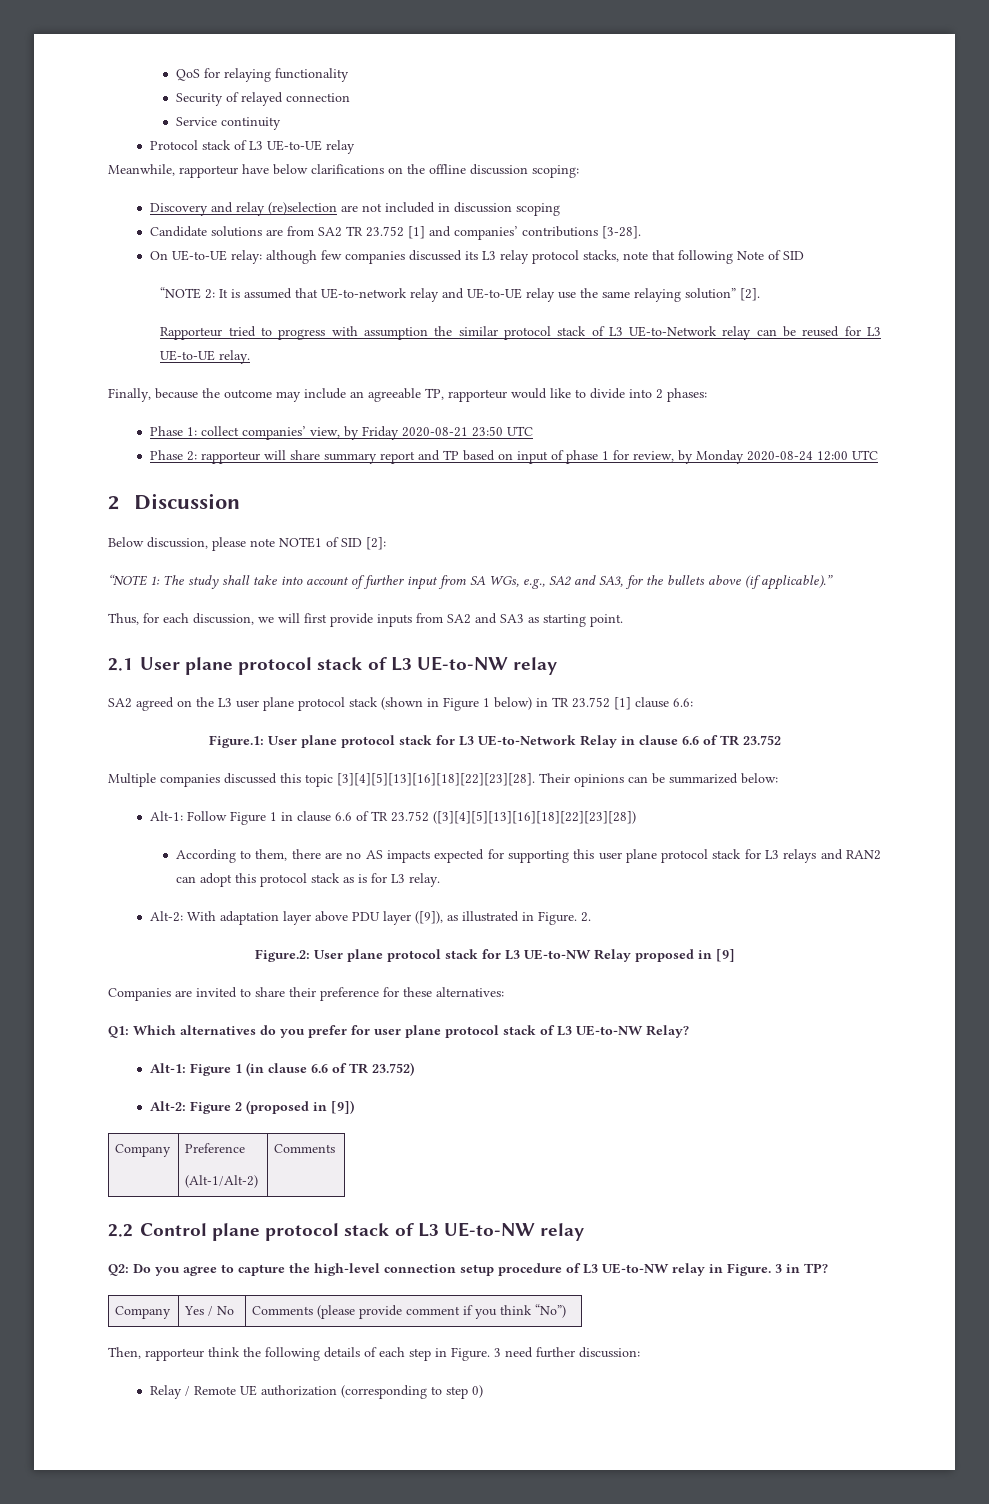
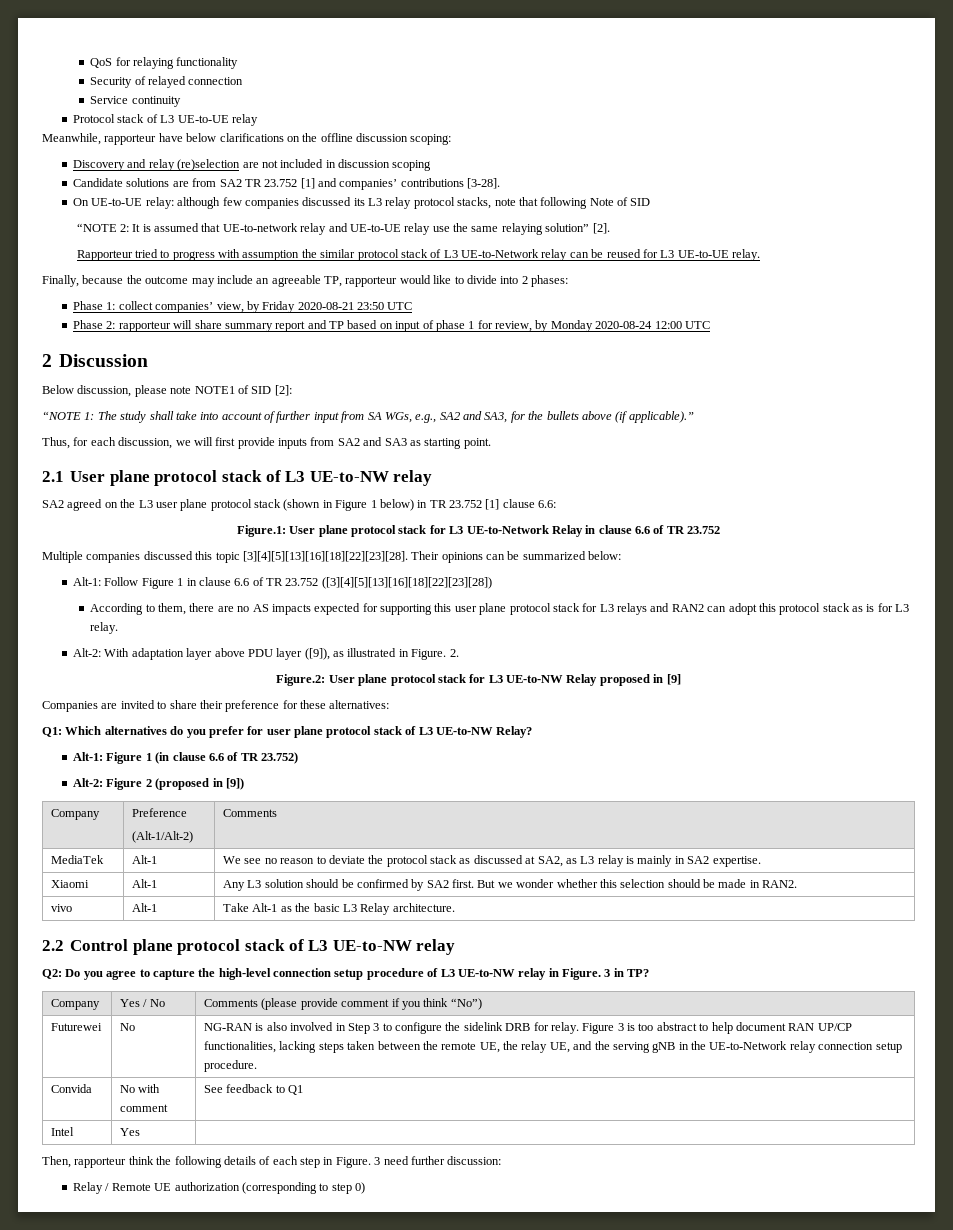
(336, 1148) none -> [51,855,105,864] [132,855,158,864] [223,855,761,867] [51,880,90,888] [132,879,158,888] [223,879,798,891] [51,904,73,912] [132,903,158,912] [223,903,455,915] // MediaTek | Alt-1 | We see no reason to deviate the protocol stack as discussed at SA2, as L3 relay is mainly in SA2 expertise. // Xiaomi | Alt-1 | Any L3 solution should be confirmed by SA2 first. But we wonder whether this selection should be made in RAN2. // vivo | Alt-1 | Take Alt-1 as the basic L3 Relay architecture.
(567, 1311) none -> [51,1023,103,1031] [120,1023,136,1031] [204,1022,852,1034] [204,1041,902,1053] [204,1060,258,1072] [51,1084,93,1093] [120,1084,161,1093] [120,1104,169,1112] [204,1084,304,1095] [51,1127,75,1136] [120,1128,141,1136] // Futurewei | No | NG-RAN is also involved in Step 3 to configure the sidelink DRB for relay. Figure 3 is too abstract to help document RAN UP/CP functionalities, lacking steps taken between the remote UE, the relay UE, and the serving gNB in the UE-to-Network relay connection setup procedure. // Convida | No with comment | See feedback to Q1 // Intel | Yes |

